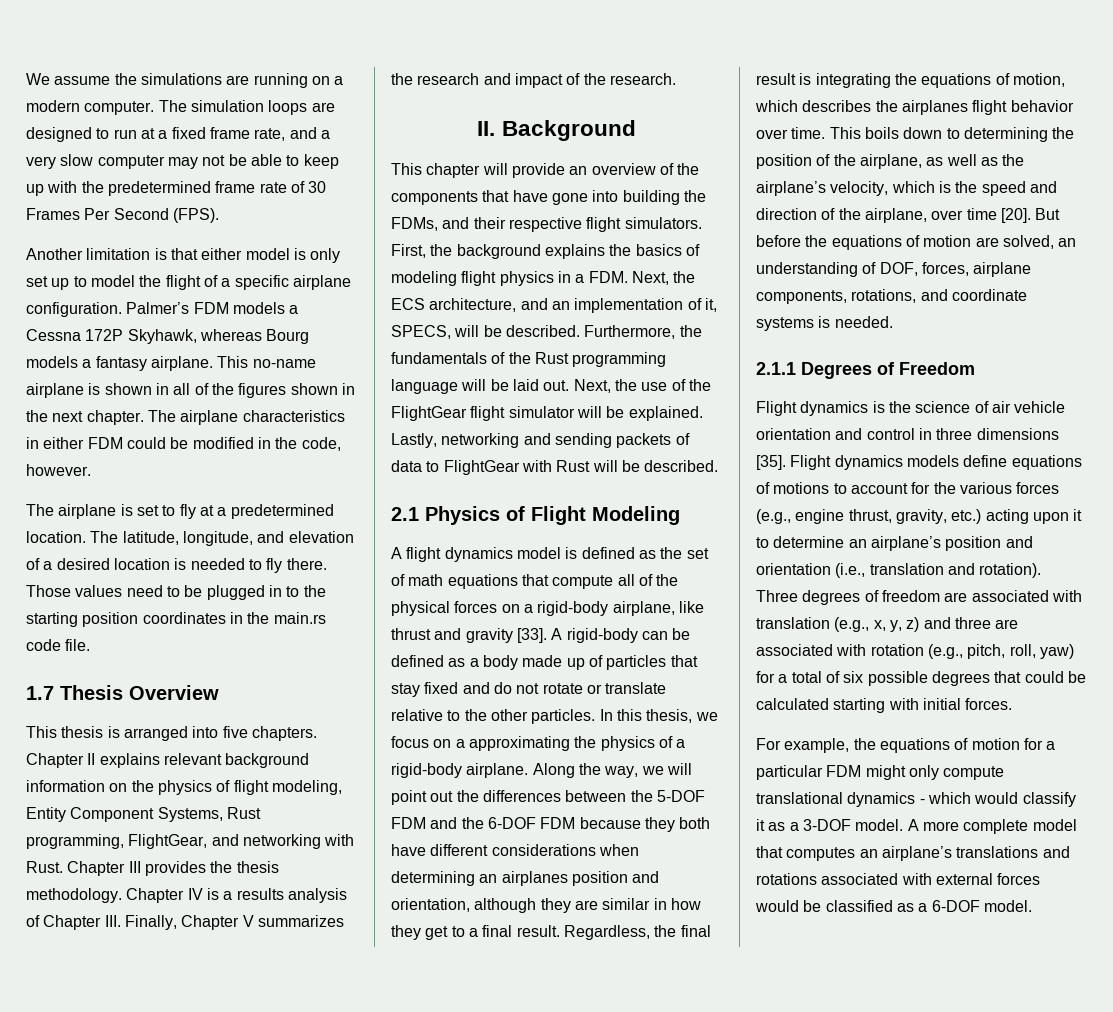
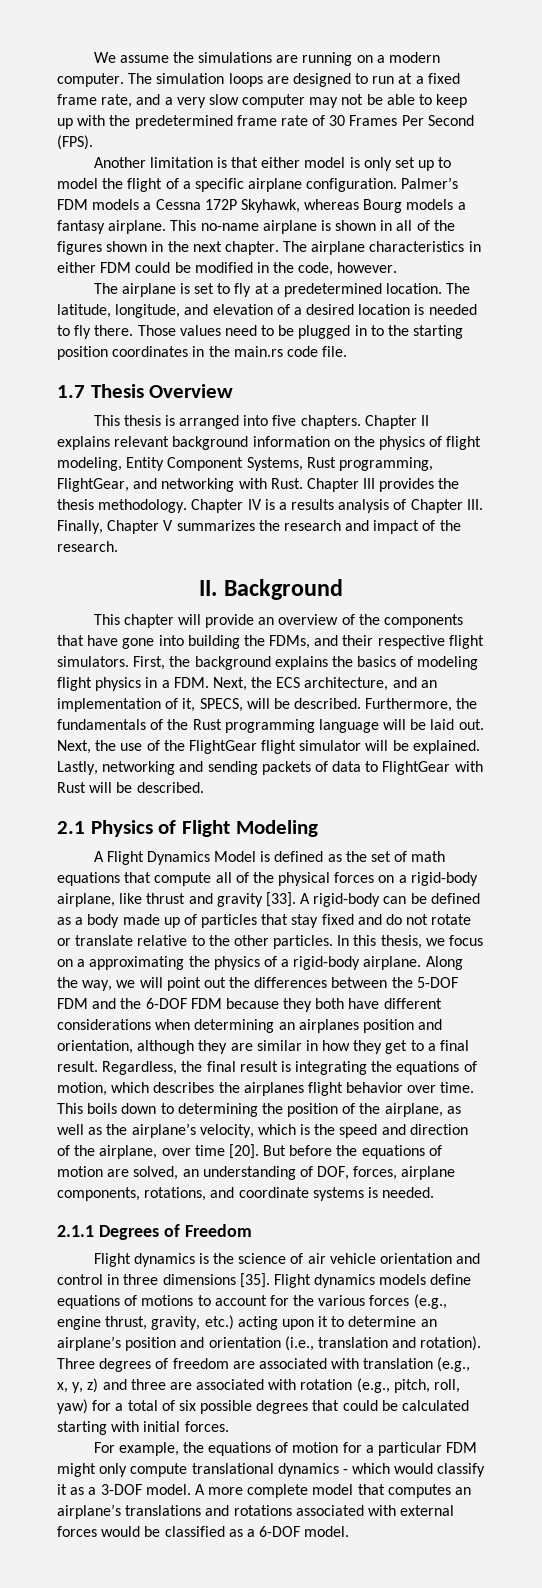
[406,547,561,562] flight dynamics model -> [106,851,257,865] Flight Dynamics Model

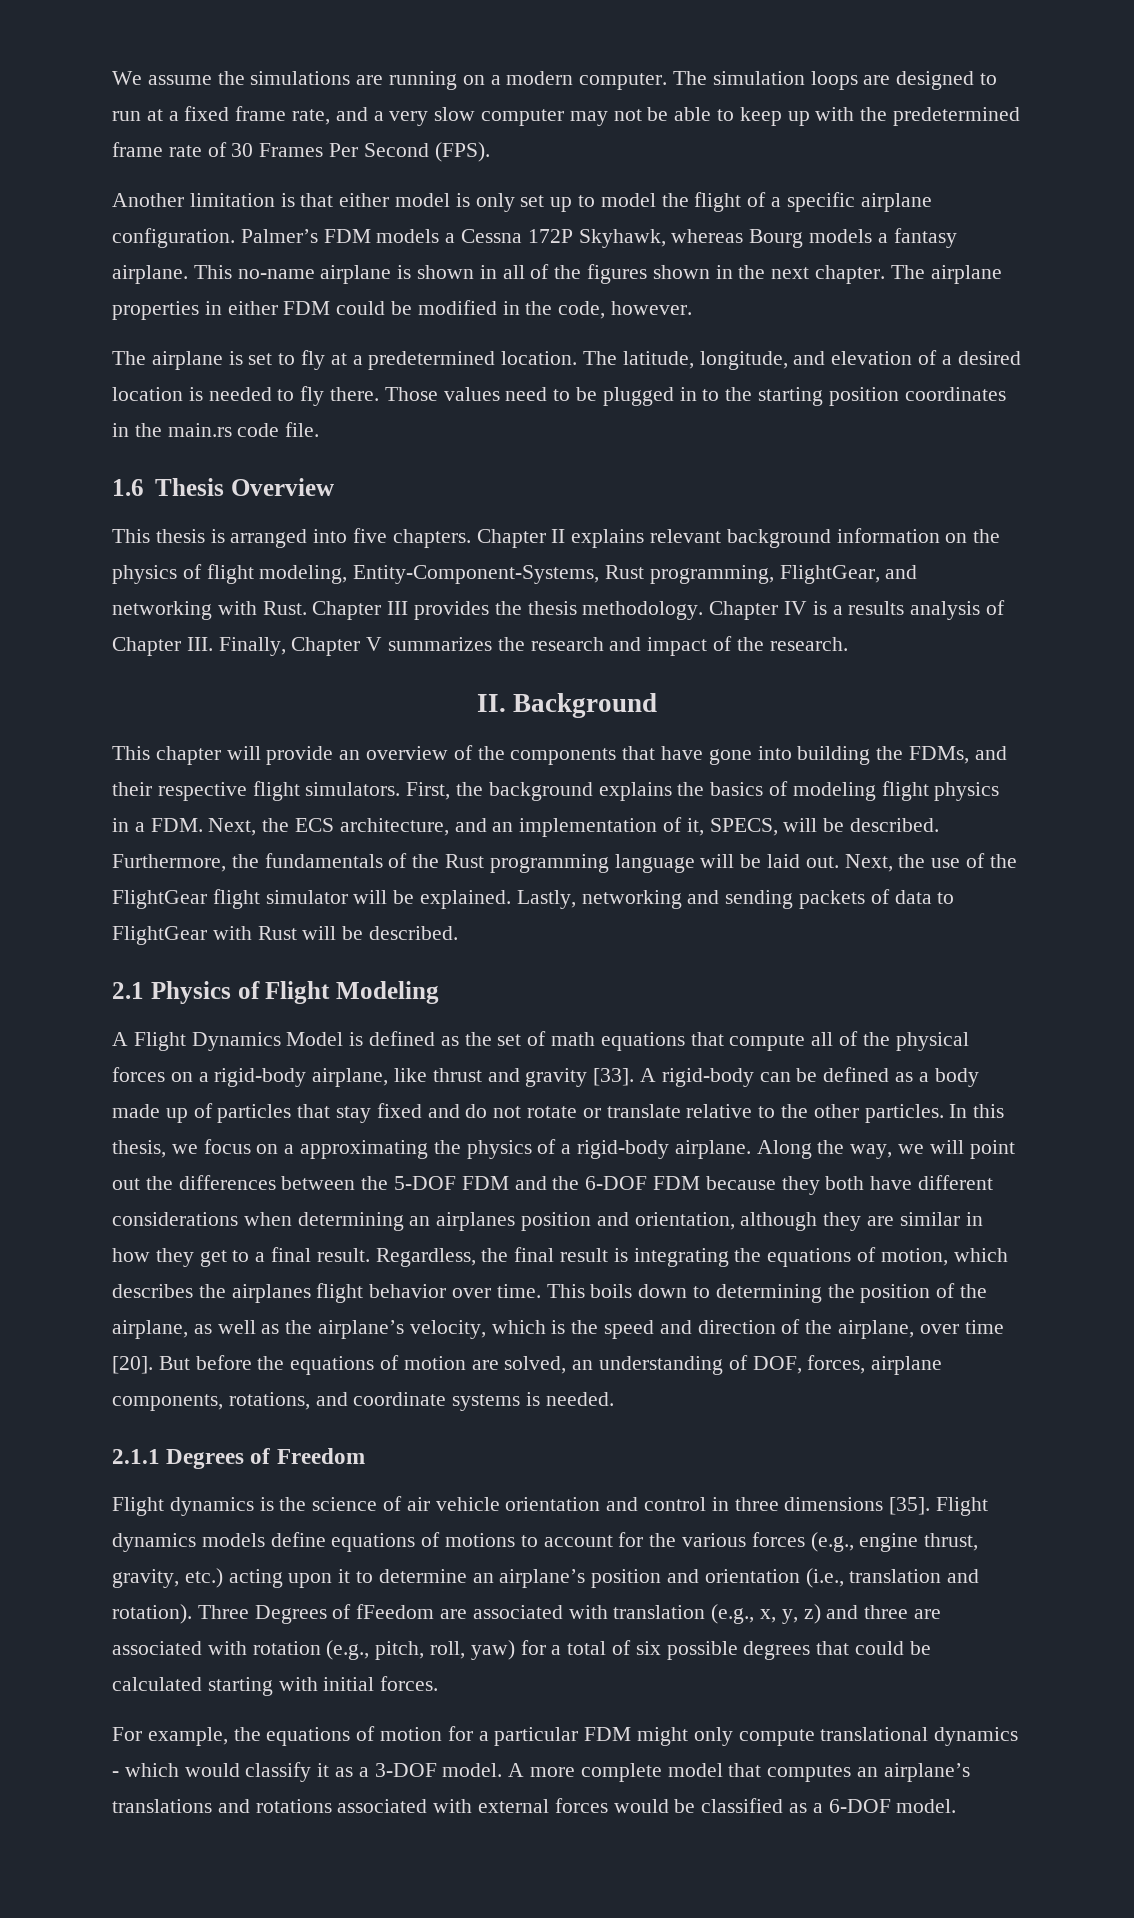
[369,241,465,252] characteristics -> [112,301,199,320] properties
[57,385,85,398] 1.7 -> [112,479,144,496] 1.6
[126,457,303,471] Entity Component Systems, -> [353,565,600,584] Entity-Component-Systems,
[99,1358,229,1372] degrees of freedom -> [254,1604,435,1624] Degrees of fFeedom

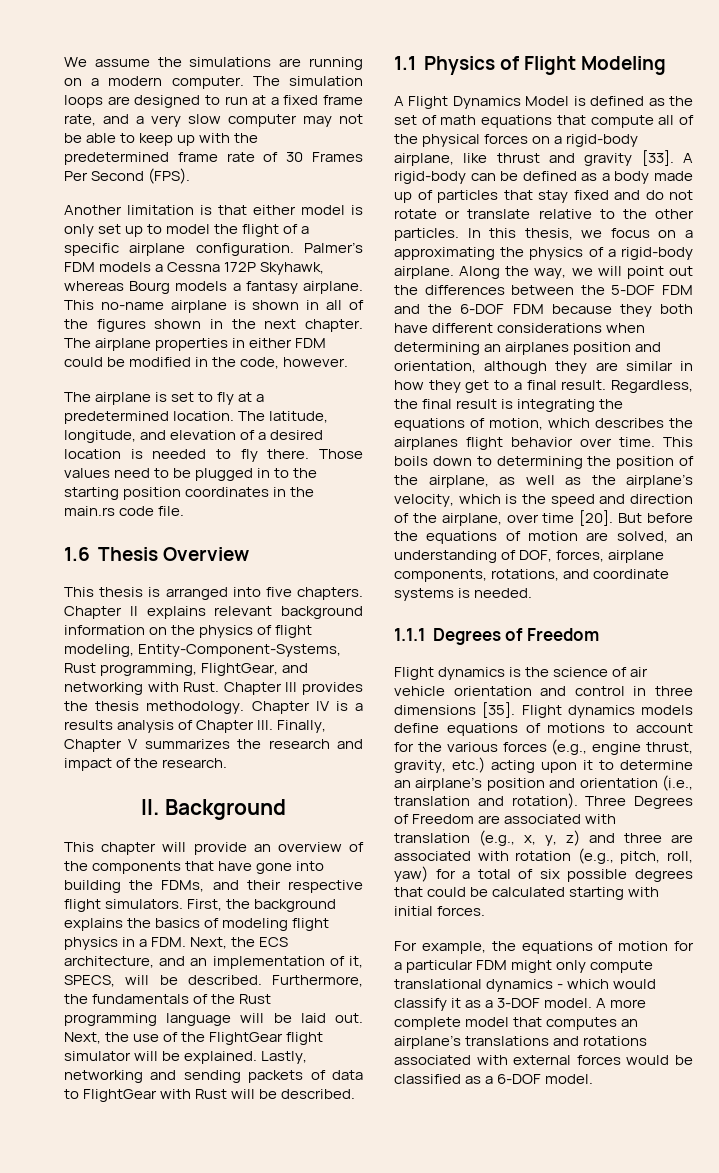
[112,982,144,999] 2.1 -> [394,56,416,70] 1.1
[112,1449,160,1464] 2.1.1 -> [394,628,425,641] 1.1.1
[356,1604,435,1619] fFeedom -> [412,814,475,824] Freedom

